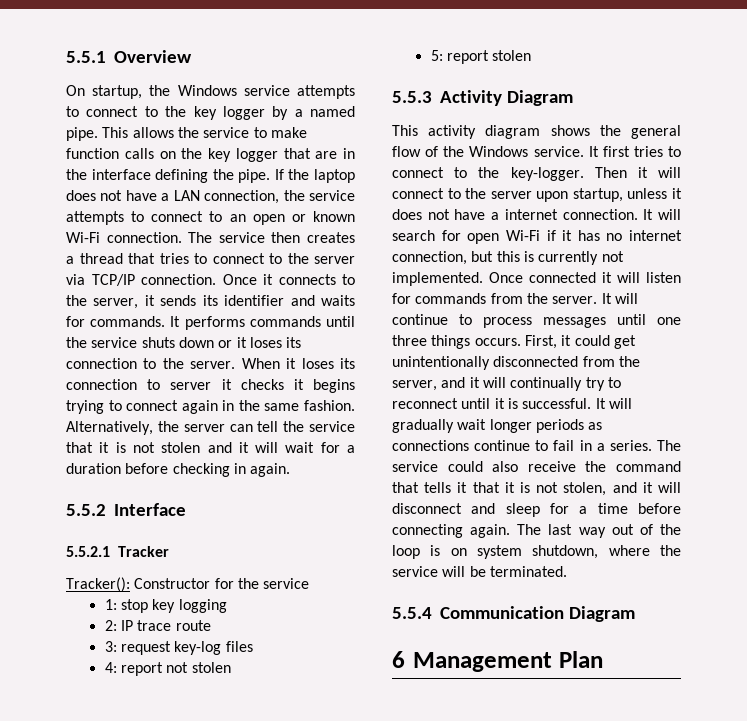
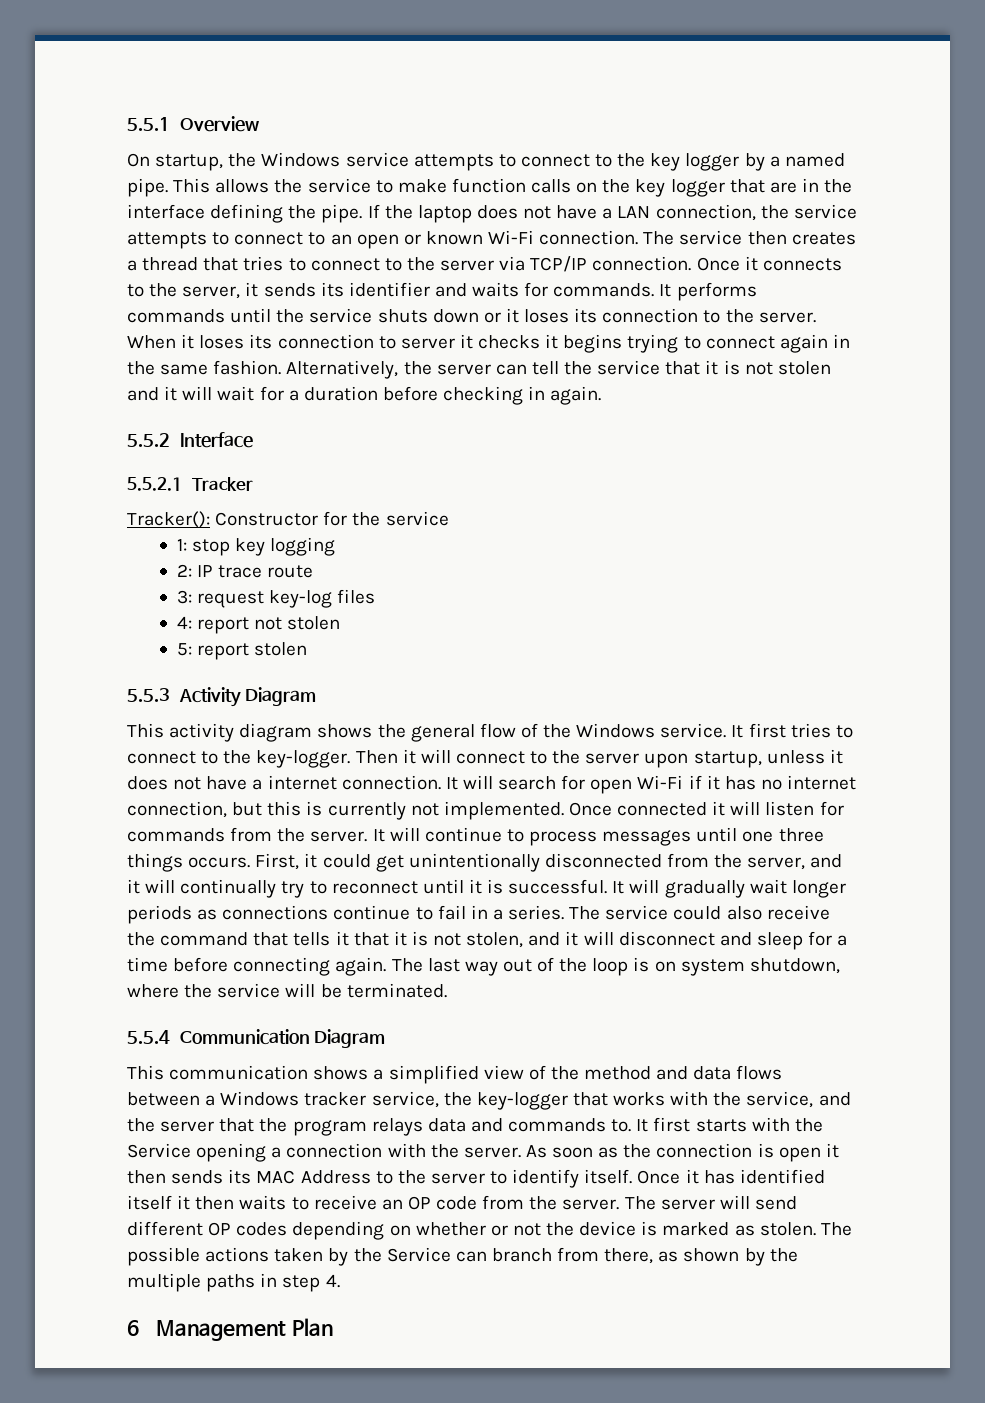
(635, 614) none -> [127,1065,783,1084] [127,1091,851,1110] [127,1117,823,1136] [127,1143,839,1162] [127,1169,825,1188] [127,1195,797,1210] [127,1221,852,1240] [127,1247,798,1266] [127,1273,340,1292] // This communication shows a simplified view of the method and data flows between a Windows tracker service, the key-logger that works with the service, and the server that the program relays data and commands to. It first starts with the Service opening a connection with the server. As soon as the connection is open it then sends its MAC Address to the server to identify itself. Once it has identified itself it then waits to receive an OP code from the server. The server will send different OP codes depending on whether or not the device is marked as stolen. The possible actions taken by the Service can branch from there, as shown by the multiple paths in step 4.

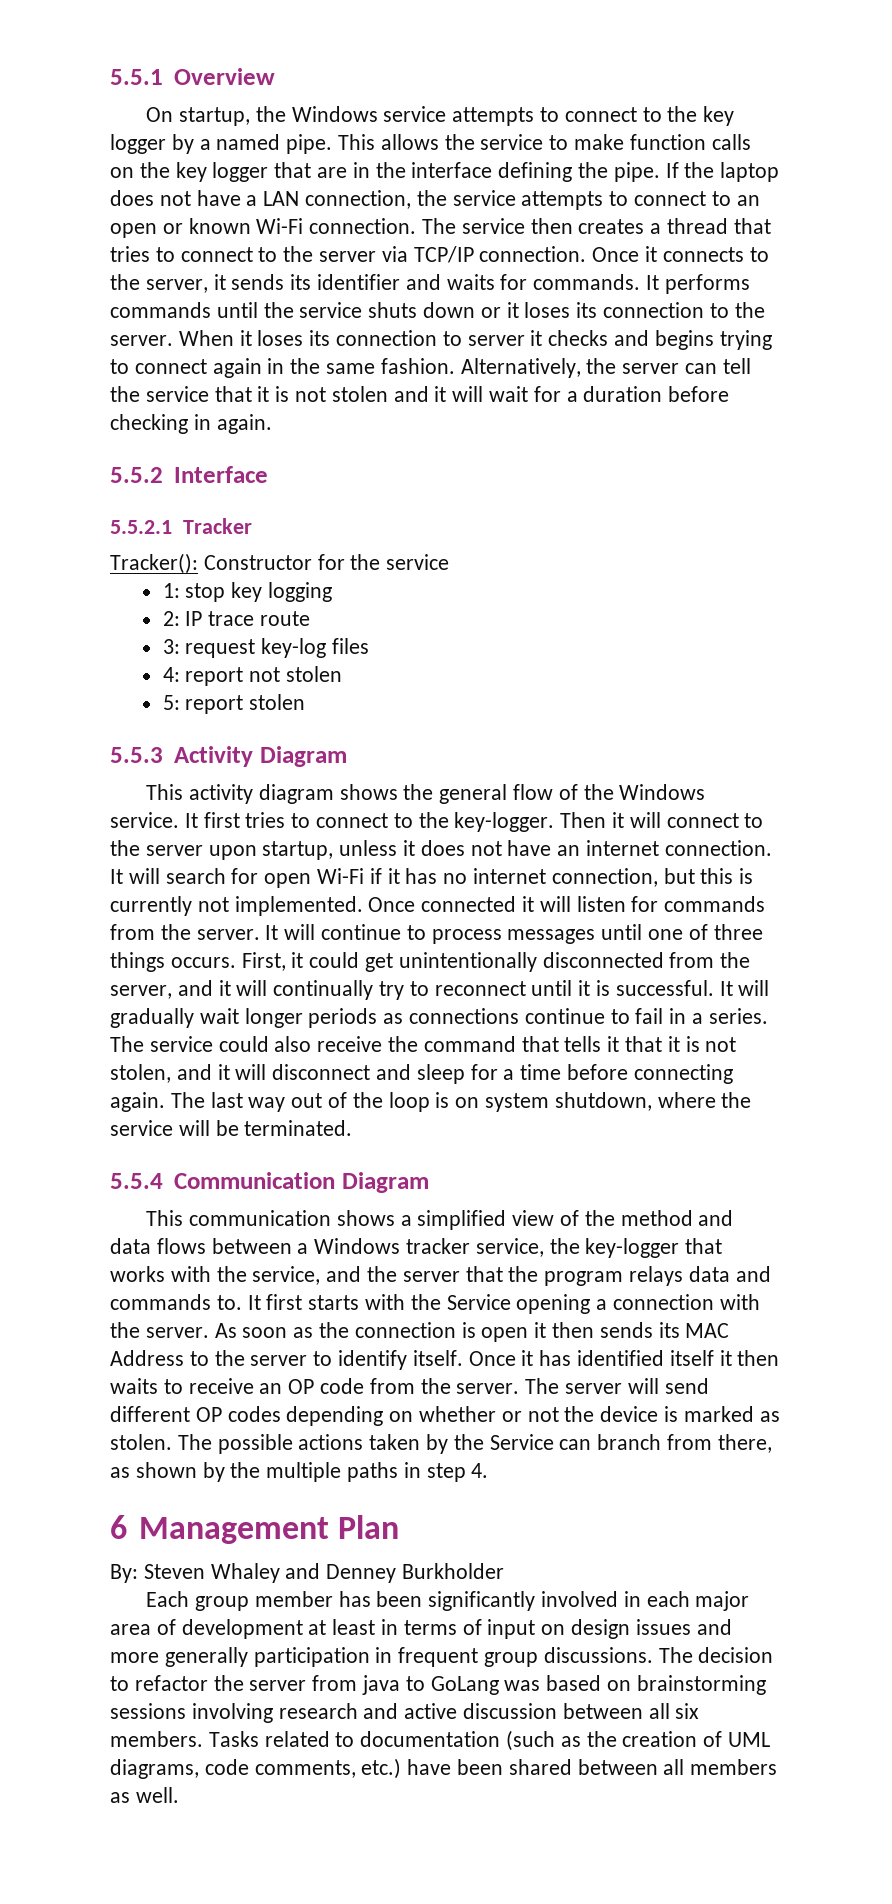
[545,334,559,349] it -> [614,330,650,346] and
[252,779,263,790] a -> [557,845,581,856] an
(774, 836) none -> [688,924,708,940] of
(333, 1327) none -> [110,1563,505,1583] [146,1591,750,1611] [110,1619,732,1639] [110,1647,774,1667] [110,1675,766,1695] [110,1703,700,1723] [110,1730,771,1751] [110,1758,778,1779] [110,1787,179,1803] // By: Steven Whaley and Denney Burkholder // Each group member has been significantly involved in each major area of development at least in terms of input on design issues and more generally participation in frequent group discussions. The decision to refactor the server from java to GoLang was based on brainstorming sessions involving research and active discussion between all six members. Tasks related to documentation (such as the creation of UML diagrams, code comments, etc.) have been shared between all members as well.

